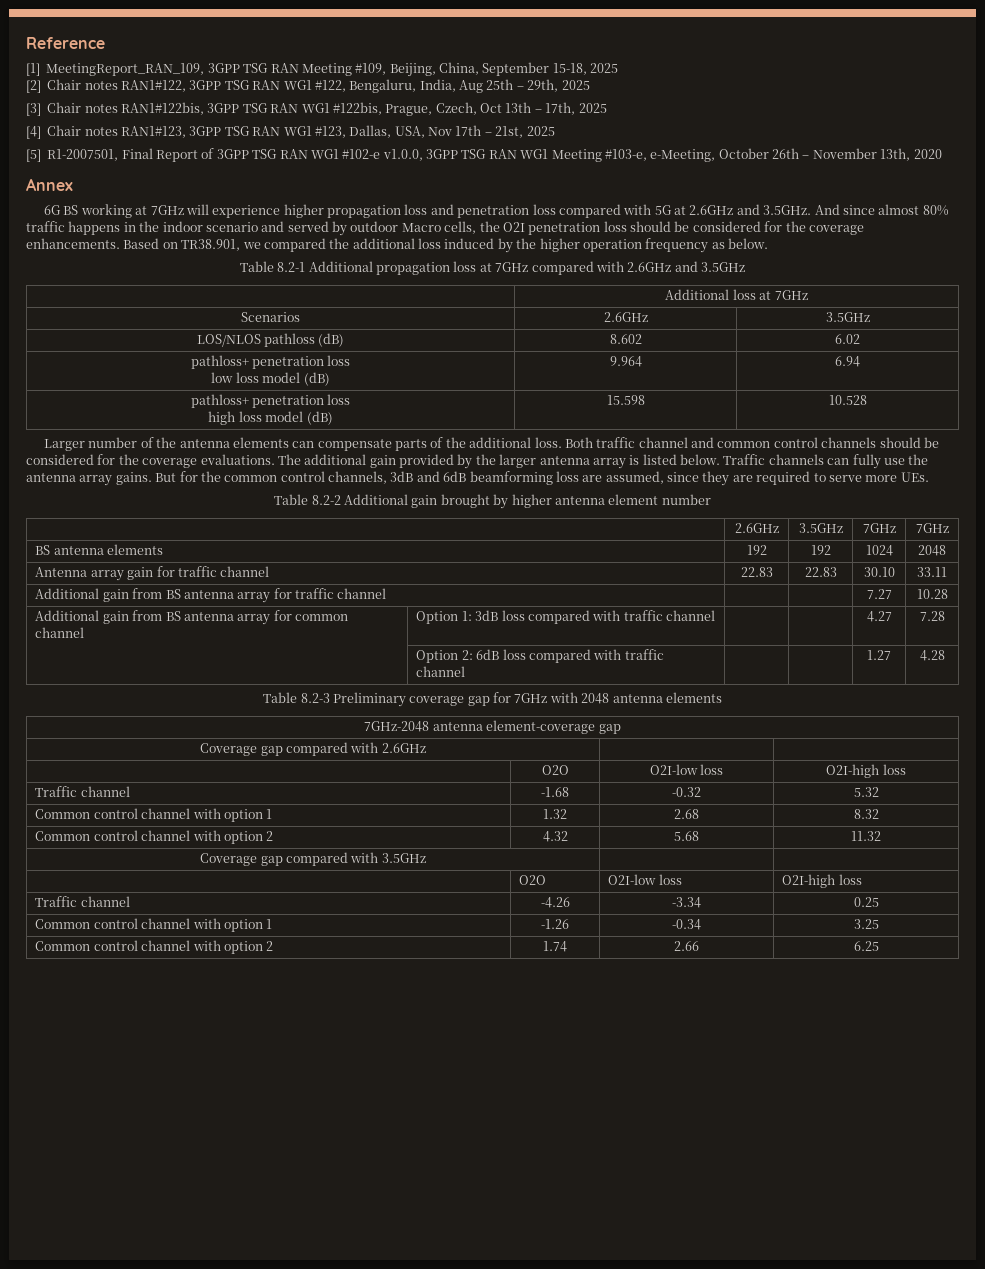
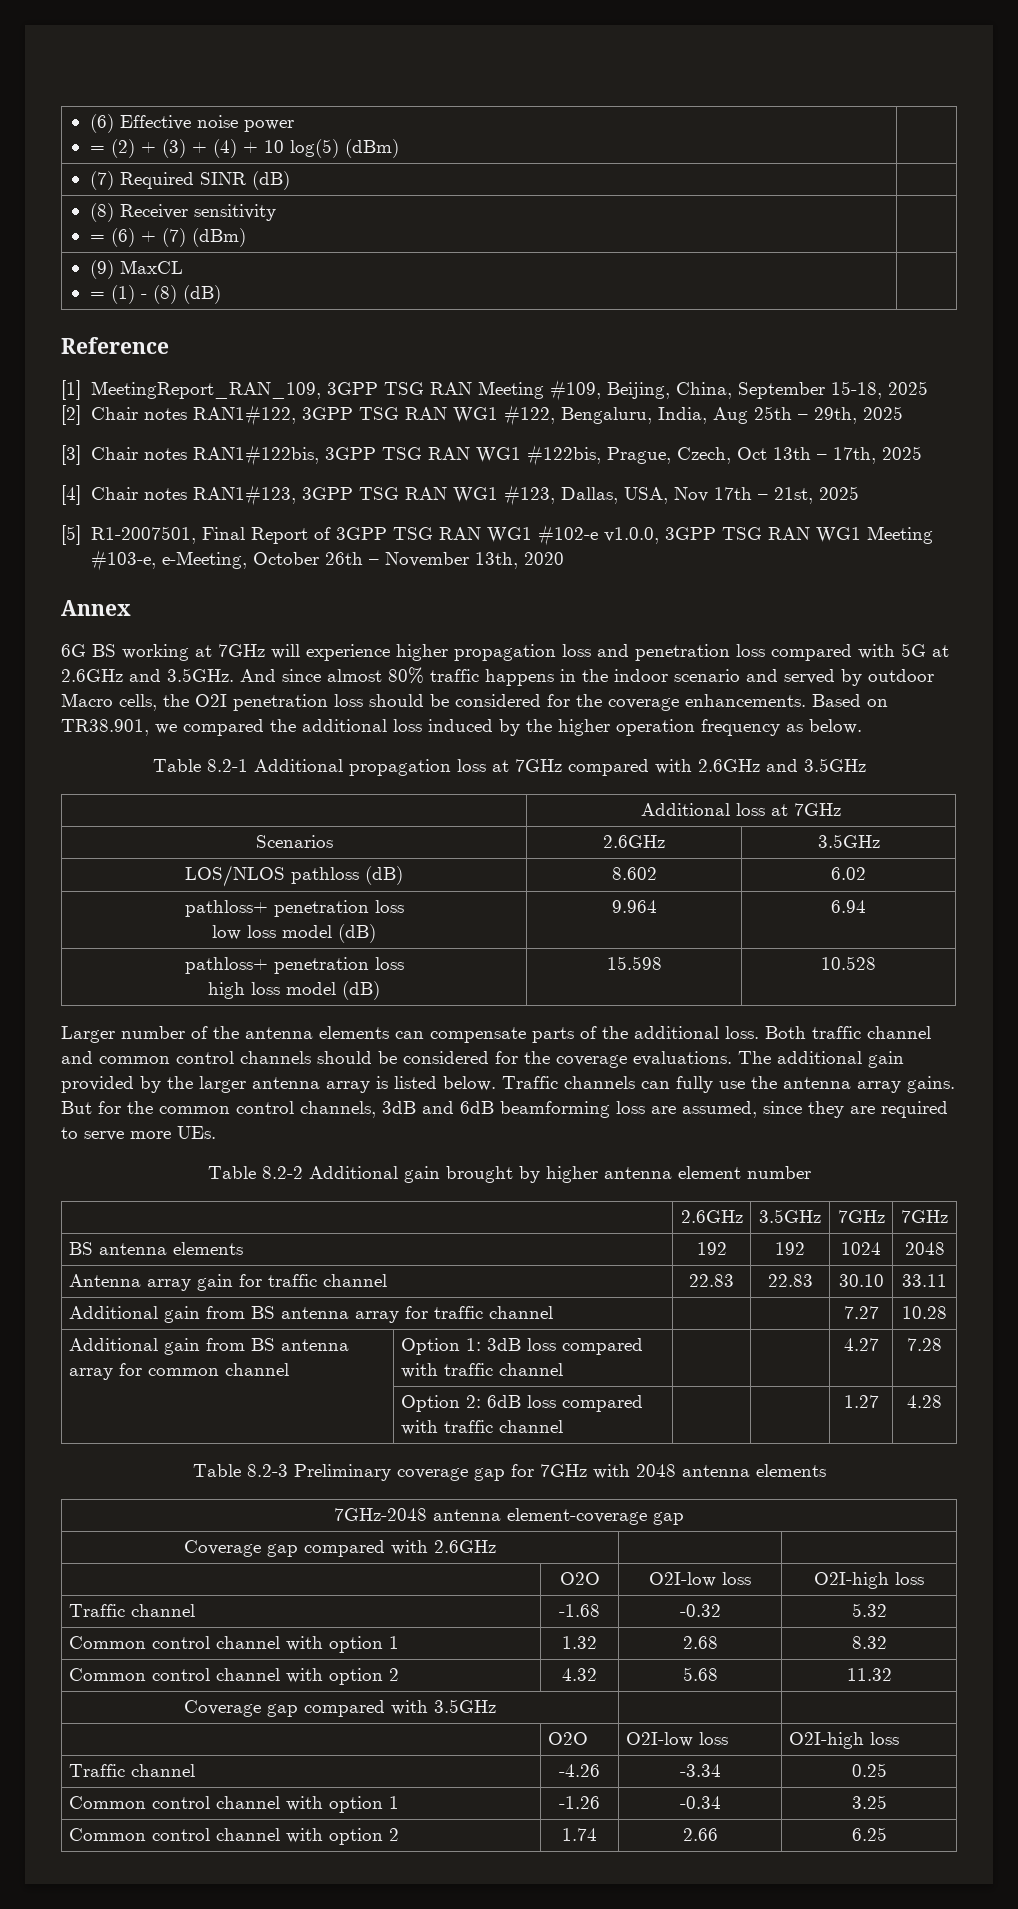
(26, 43) none -> [89,114,294,133] [89,139,399,158] [89,171,290,190] [89,203,276,222] [89,228,246,247] [89,260,183,279] [89,285,221,304] (6) Effective noise power // = (2) + (3) + (4) + 10 log(5) (dBm) | // (7) Required SINR (dB) | // (8) Receiver sensitivity // = (6) + (7) (dBm) | // (9) MaxCL // = (1) - (8) (dB) | //

